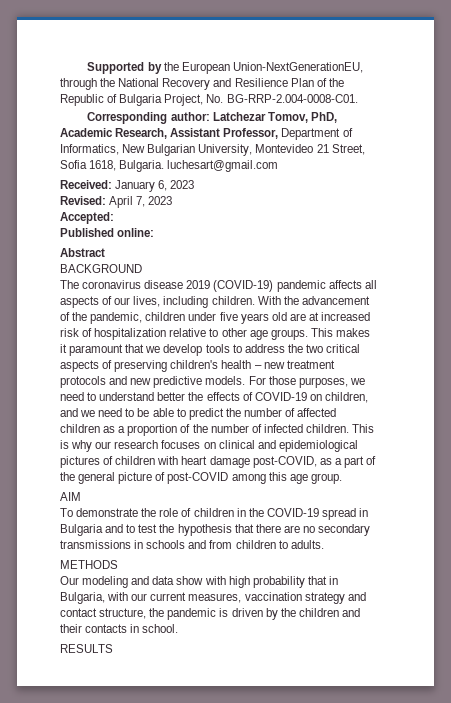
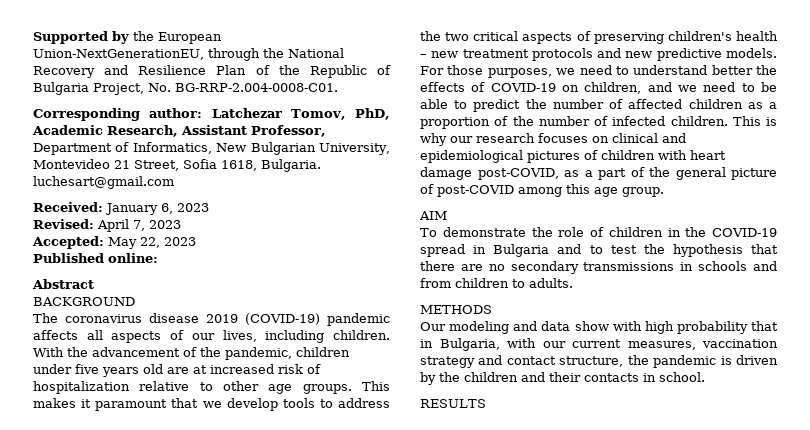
(114, 218) none -> [108,237,196,249] May 22, 2023

